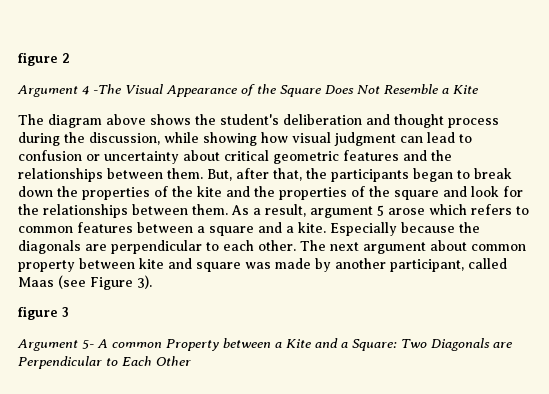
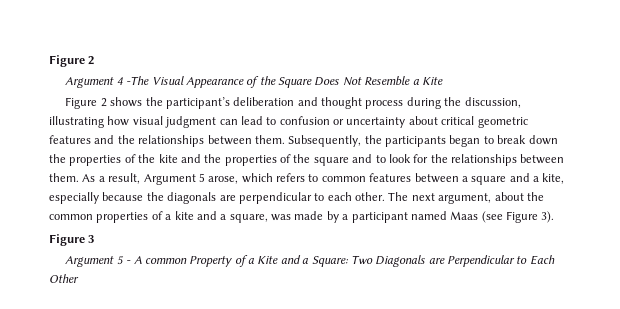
[18,52,58,66] figure -> [49,55,85,67] Figure
[18,114,146,128] The diagram above -> [65,97,107,109] Figure 2
[220,114,279,125] student's -> [165,97,230,109] participant’s
[164,132,257,146] while showing -> [49,116,104,128] illustrating
[207,168,302,181] But, after that, -> [288,135,362,147] Subsequently,
(467, 191) none -> [375,155,386,163] to
[310,205,425,218] argument 5 arose -> [143,173,239,185] Argument 5 arose,
[298,222,397,236] kite. Especially -> [542,173,565,184] [49,192,99,204] kite, especially
[363,240,526,254] [18,258,507,272] argument about common property between kite and square was made by another participant, called -> [438,192,544,204] [49,211,447,223] argument, about the common properties of a kite and a square, was made by a participant named
[18,306,58,320] figure -> [49,234,85,246] Figure
[82,340,94,349] 5- -> [116,256,132,265] 5 -
[223,338,271,348] between -> [234,255,248,267] of

